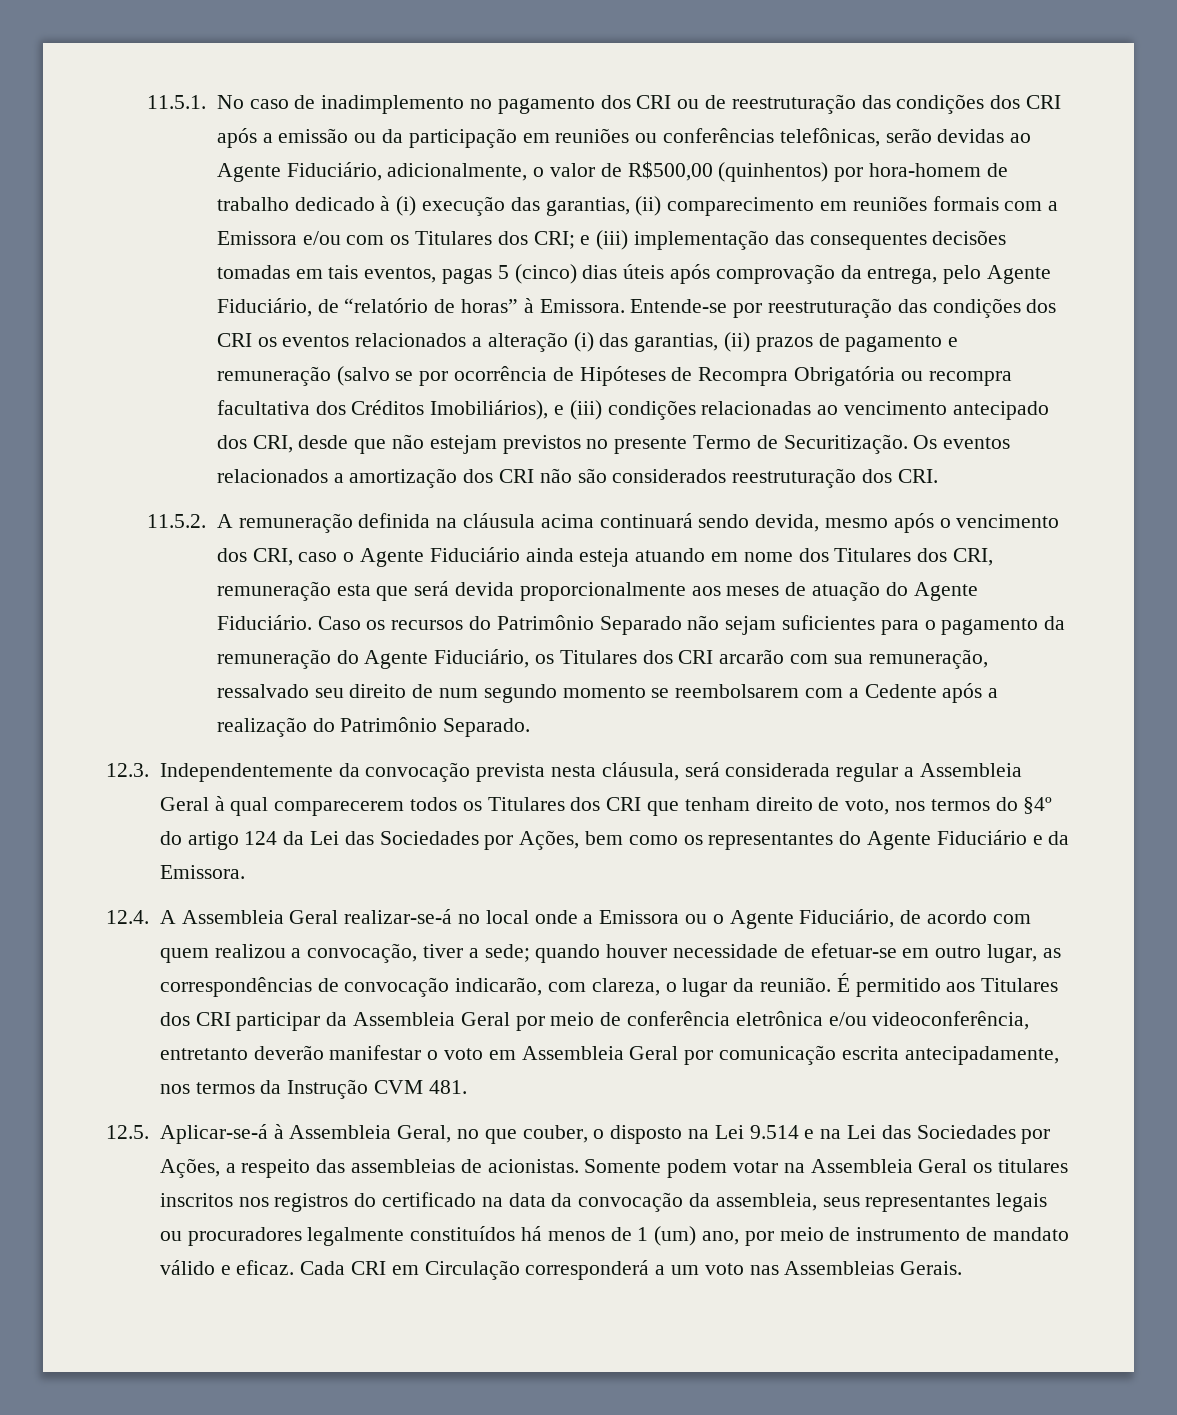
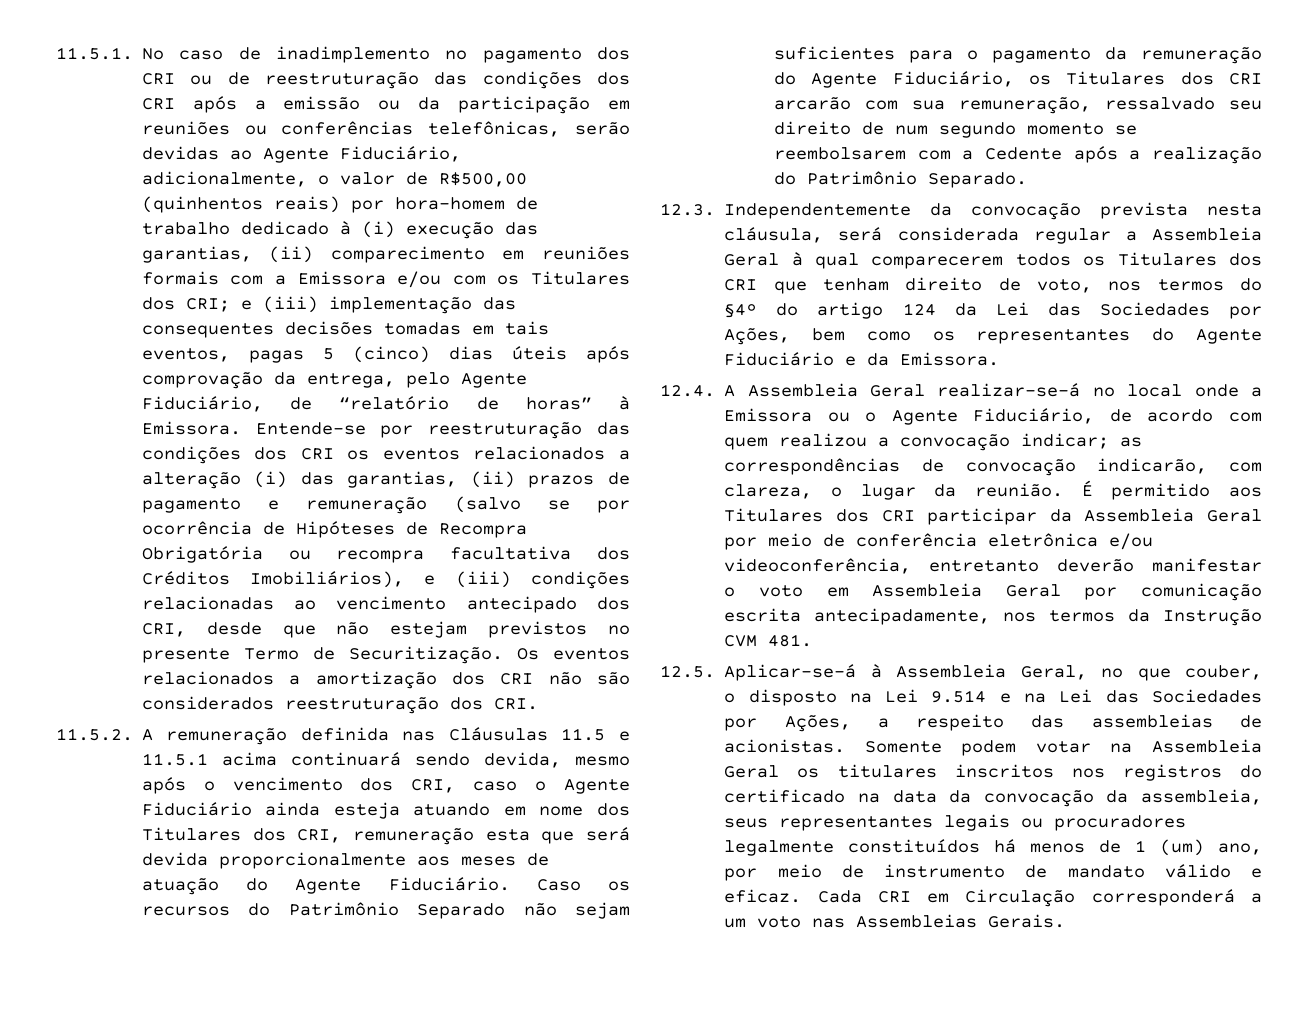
[718,162,829,182] (quinhentos) -> [141,196,340,213] (quinhentos reais)
[436,513,535,528] na cláusula -> [402,727,631,741] [141,753,208,766] nas Cláusulas 11.5 e 11.5.1
[307,943,1038,963] convocação, tiver a sede; quando houver necessidade de efetuar-se em outro lugar, -> [900,433,1110,451] convocação indicar;

